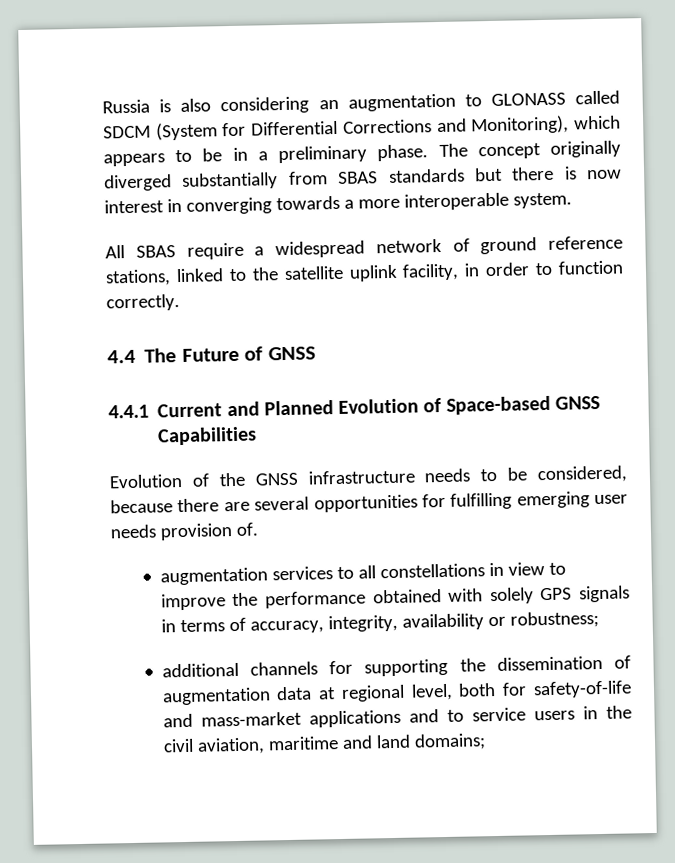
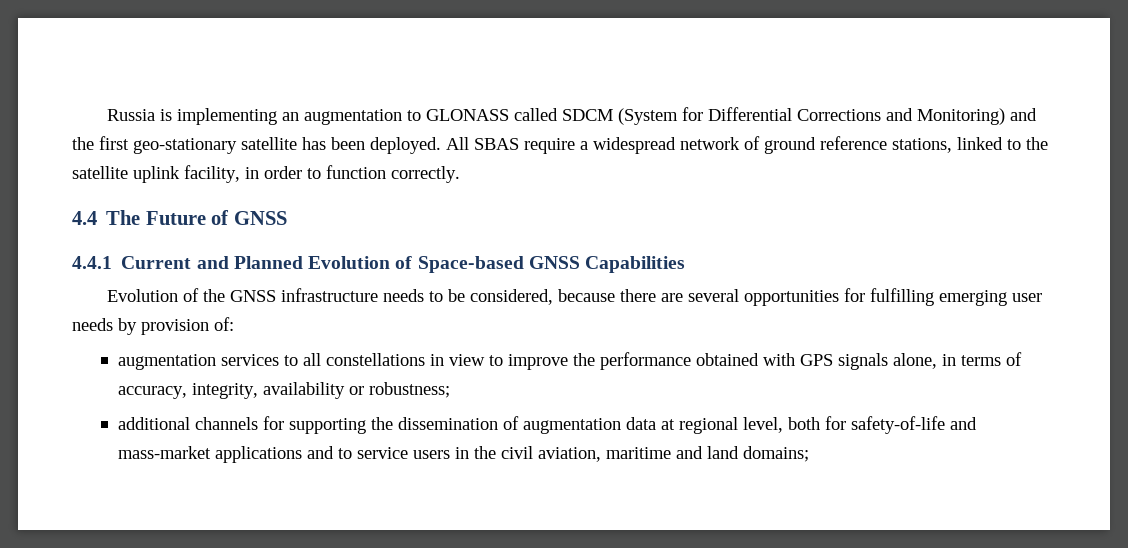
[180,96,310,115] also considering -> [176,108,277,125] implementing
[470,115,621,135] [103,140,621,167] [104,166,622,192] [104,192,572,215] Monitoring), which appears to be in a preliminary phase. The concept originally diverged substantially from SBAS standards but there is now interest in converging towards a more interoperable system. // -> [916,108,1037,125] [72,136,441,154] Monitoring) and the first geo-stationary satellite has been deployed.
[159,522,258,541] provision of. -> [118,317,234,335] by provision of:
[489,587,534,605] solely -> (795, 359) none
(630, 594) none -> [892,353,937,369] alone,

